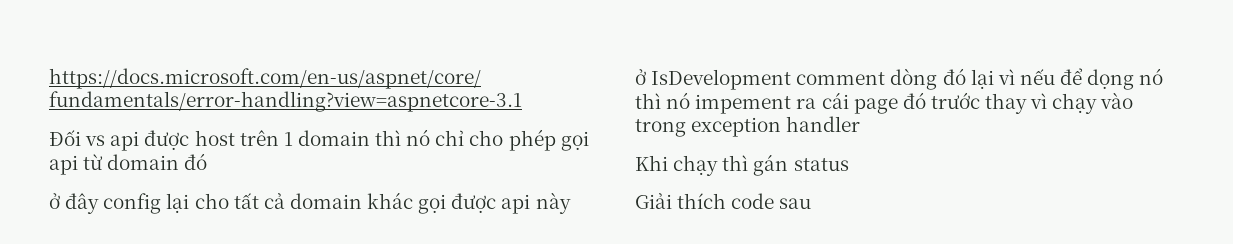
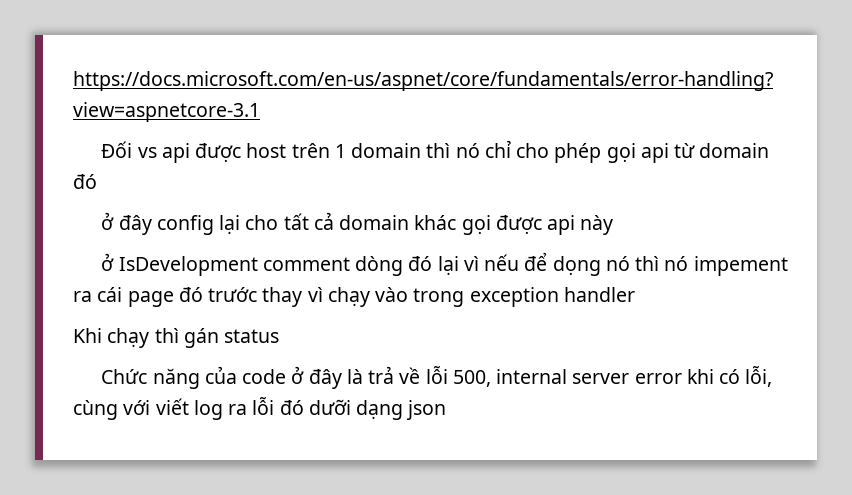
[635,193,812,209] Giải thích code sau -> [101,366,773,389] [73,397,447,420] Chức năng của code ở đây là trả về lỗi 500, internal server error khi có lỗi, cùng với viết log ra lỗi đó dưỡi dạng json

